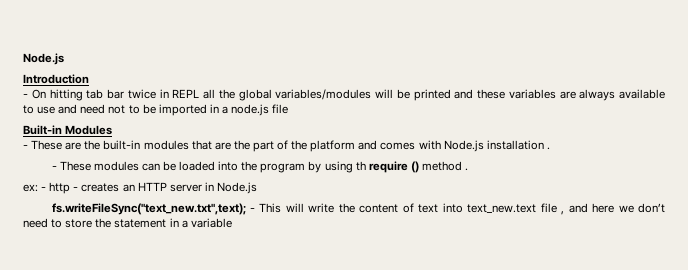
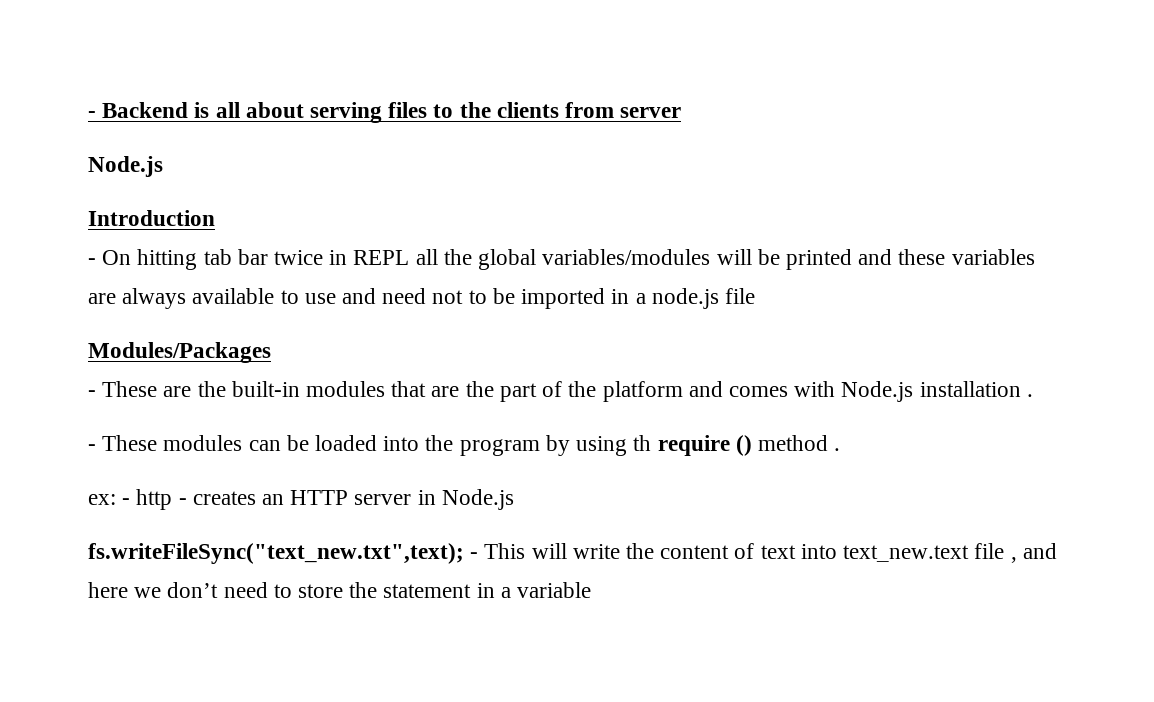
(23, 59) none -> [88,102,682,123] - Backend is all about serving files to the clients from server //
[23,125,113,135] Built-in Modules -> [88,342,271,363] Modules/Packages

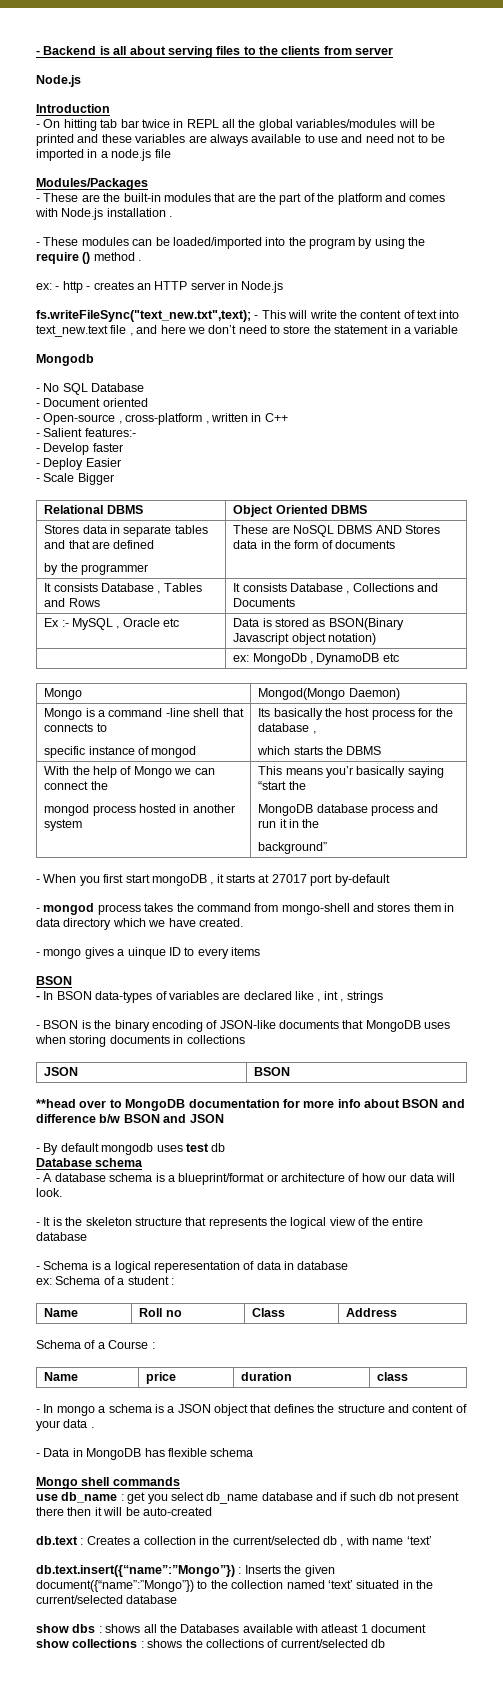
[315,435,378,451] loaded -> [172,237,262,249] loaded/imported
[633,435,652,451] th -> [408,237,426,246] the
(592, 590) none -> [36,354,94,366] [36,383,145,395] [36,398,148,407] [36,413,288,425] [36,428,136,437] [36,443,123,455] [36,458,121,470] [36,473,114,485] [44,505,143,514] [233,505,368,517] [44,525,208,537] [44,540,155,549] [44,563,149,575] [233,525,441,537] [233,540,396,549] [44,583,202,594] [44,598,100,607] [233,583,439,594] [233,598,296,607] [44,618,180,630] [233,618,404,630] [233,633,377,645] [233,653,399,665] [44,688,83,700] [258,688,400,700] [44,708,244,720] [44,723,107,732] [44,746,197,758] [258,708,453,720] [258,723,316,734] [257,746,382,755] [44,766,215,778] [44,781,108,790] [44,804,235,816] [44,819,83,831] [258,766,444,778] [258,781,306,790] [258,804,439,816] [258,819,320,828] [258,842,328,854] [36,874,390,886] [36,903,455,915] [36,918,243,930] [36,947,260,959] [36,976,72,985] [36,991,383,1003] [36,1020,451,1032] [35,1035,245,1047] [44,1067,79,1076] [254,1067,291,1076] [36,1099,465,1111] [36,1114,224,1123] [36,1143,226,1155] [36,1158,144,1167] [36,1173,455,1185] [36,1188,62,1197] [36,1217,423,1229] [36,1232,87,1241] [36,1261,349,1273] [36,1276,174,1285] [44,1308,79,1317] [139,1308,182,1317] [252,1308,286,1317] [346,1308,398,1317] [36,1340,155,1349] [44,1372,79,1381] [146,1372,177,1384] [241,1372,293,1381] [377,1372,409,1381] [36,1404,467,1416] [36,1419,94,1431] [36,1448,254,1460] [36,1477,180,1489] [36,1492,459,1504] [36,1507,212,1516] [36,1536,432,1547] [36,1565,335,1577] [36,1580,433,1592] [36,1595,178,1604] [36,1624,427,1633] [36,1639,385,1648] // Mongodb // - No SQL Database // - Document oriented // - Open-source , cross-platform , written in C++ // - Salient features:- // - Develop faster // - Deploy Easier // - Scale Bigger // Relational DBMS | Object Oriented DBMS // Stores data in separate tables and that are defined // by the programmer | These are NoSQL DBMS AND Stores data in the form of documents // It consists Database , Tables and Rows | It consists Database , Collections and Documents // Ex :- MySQL , Oracle etc | Data is stored as BSON(Binary Javascript object notation) // | ex: MongoDb , DynamoDB etc // Mongo | Mongod(Mongo Daemon) // Mongo is a command -line shell that connects to // specific instance of mongod | Its basically the host process for the database , // which starts the DBMS // With the help of Mongo we can connect the // mongod process hosted in another system | This means you’r basically saying “start the // MongoDB database process and run it in the // background” // - When you first start mongoDB , it starts at 27017 port by-default // - mongod process takes the command from mongo-shell and stores them in data directory which we have created. // - mongo gives a uinque ID to every items // BSON // - In BSON data-types of variables are declared like , int , strings // - BSON is the binary encoding of JSON-like documents that MongoDB uses when storing documents in collections // JSON | BSON // **head over to MongoDB documentation for more info about BSON and difference b/w BSON and JSON // - By default mongodb uses test db // Database schema // - A database schema is a blueprint/format or architecture of how our data will look. // - It is the skeleton structure that represents the logical view of the entire database // - Schema is a logical reperesentation of data in database // ex: Schema of a student : // Name | Roll no | Class | Address // Schema of a Course : // Name | price | duration | class // - In mongo a schema is a JSON object that defines the structure and content of your data . // - Data in MongoDB has flexible schema // Mongo shell commands // use db_name : get you select db_name database and if such db not present there then it will be auto-created // db.text : Creates a collection in the current/selected db , with name ‘text’ // db.text.insert({“name”:”Mongo”}) : Inserts the given document({“name”:”Mongo”}) to the collection named ‘text’ situated in the current/selected database // show dbs : shows all the Databases available with atleast 1 document // show collections : shows the collections of current/selected db

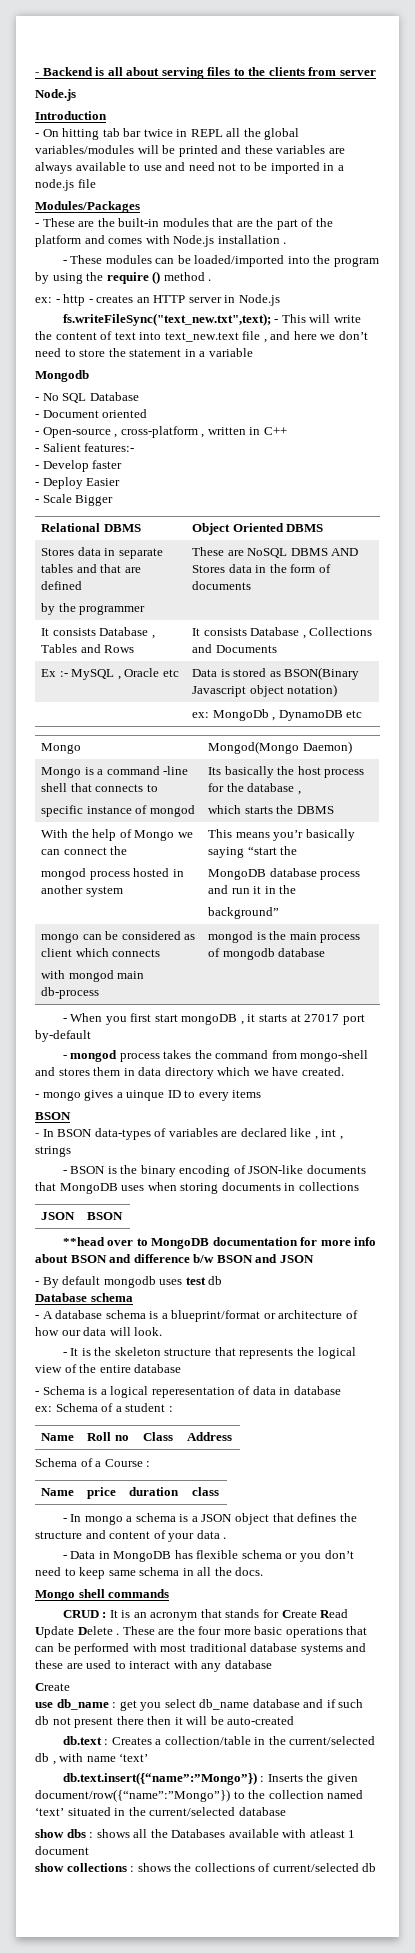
(328, 848) none -> [41,931,196,943] [41,948,161,957] [41,970,145,982] [41,987,100,999] [208,931,361,943] [208,948,326,960] // mongo can be considered as client which connects // with mongod main db-process | mongod is the main process of mongodb database
[36,1477,180,1489] // Mongo shell commands -> [285,1550,354,1562] [35,1567,264,1579] [35,1589,170,1601] [62,1609,349,1621] [35,1626,368,1638] [35,1643,367,1655] [35,1660,272,1672] [35,1683,70,1691] or you don’t need to keep same schema in all the docs. // Mongo shell commands // CRUD : It is an acronym that stands for Create Read Update Delete . These are the four more basic operations that can be performed with most traditional database systems and these are used to interact with any database // Create
[143,1536,196,1545] collection -> [164,1736,251,1745] collection/table
[36,1580,194,1592] document({“name”:”Mongo”}) -> [35,1789,230,1802] document/row({“name”:”Mongo”})

